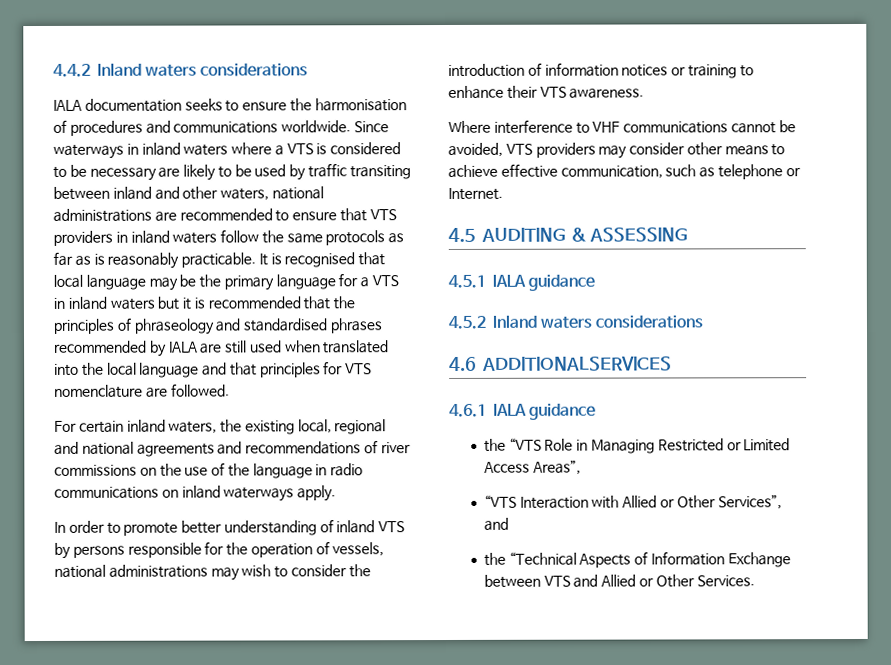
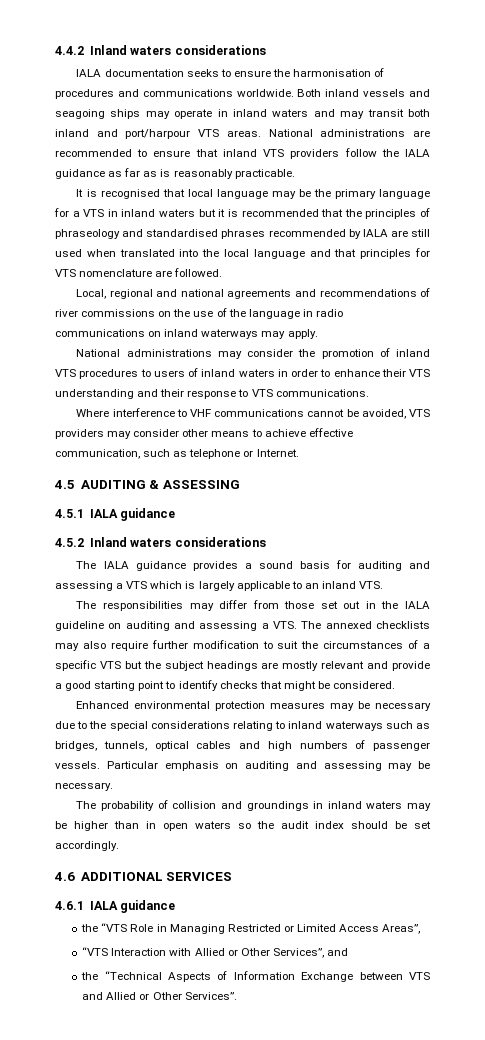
[353,121,389,133] [53,142,402,159] [53,163,411,181] [53,186,324,201] Since waterways in inland waters where a VTS is considered to be necessary are likely to be used by traffic transiting between inland and other waters, national -> [297,89,430,97] [55,109,430,119] [55,129,313,139] Both inland vessels and seagoing ships may operate in inland waters and may transit both inland and port/harpour VTS areas. National
[369,209,397,221] [53,229,386,246] VTS providers in inland waters follow the same protocols -> [222,148,431,159] [55,169,105,179] inland VTS providers follow the IALA guidance
(257, 260) none -> (295, 174) //
[54,419,332,435] For certain inland waters, the existing local, -> [76,289,107,299] Local,
(295, 494) none -> [261,331,286,339] may
[54,519,406,536] [54,541,385,559] [54,564,371,581] [448,62,754,79] [448,85,645,99] In order to promote better understanding of inland VTS by persons responsible for the operation of vessels, national administrations may wish to consider the introduction of information notices or training to enhance their VTS awareness. -> [76,348,430,359] [55,368,430,379] [55,389,369,399] National administrations may consider the promotion of inland VTS procedures to users of inland waters in order to enhance their VTS understanding and their response to VTS communications.
(704, 322) none -> [76,560,430,571] [55,581,384,591] [76,600,431,611] [55,621,430,631] [55,640,430,651] [55,660,430,671] [55,680,396,691] [76,701,431,711] [55,721,430,731] [55,740,430,751] [55,761,430,771] [55,782,113,791] [76,800,431,811] [55,821,431,831] [55,841,119,851] // The IALA guidance provides a sound basis for auditing and assessing a VTS which is largely applicable to an inland VTS. // The responsibilities may differ from those set out in the IALA guideline on auditing and assessing a VTS. The annexed checklists may also require further modification to suit the circumstances of a specific VTS but the subject headings are mostly relevant and provide a good starting point to identify checks that might be considered. // Enhanced environmental protection measures may be necessary due to the special considerations relating to inland waterways such as bridges, tunnels, optical cables and high numbers of passenger vessels. Particular emphasis on auditing and assessing may be necessary. // The probability of collision and groundings in inland waters may be higher than in open waters so the audit index should be set accordingly.
[482,356,672,371] ADDITIONALSERVICES -> [80,872,233,881] ADDITIONAL SERVICES
[696,575,755,587] Services. -> [184,992,237,1000] Services”.

